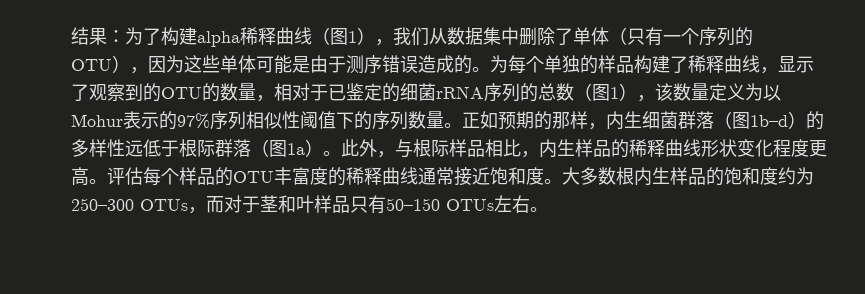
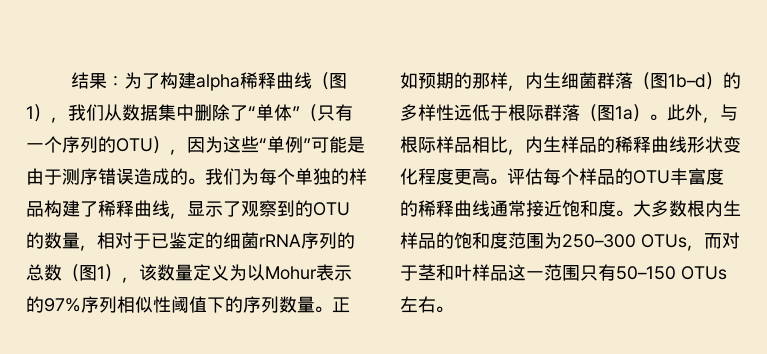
[573,27,609,45] 单体 -> [248,104,300,121] “单体”
[220,55,256,73] 单体 -> [259,136,311,153] “单例”
(490, 69) none -> [205,168,241,185] 我们
[778,167,796,185] 约 -> [508,232,544,249] 范围
(350, 204) none -> [508,264,580,281] 这一范围

